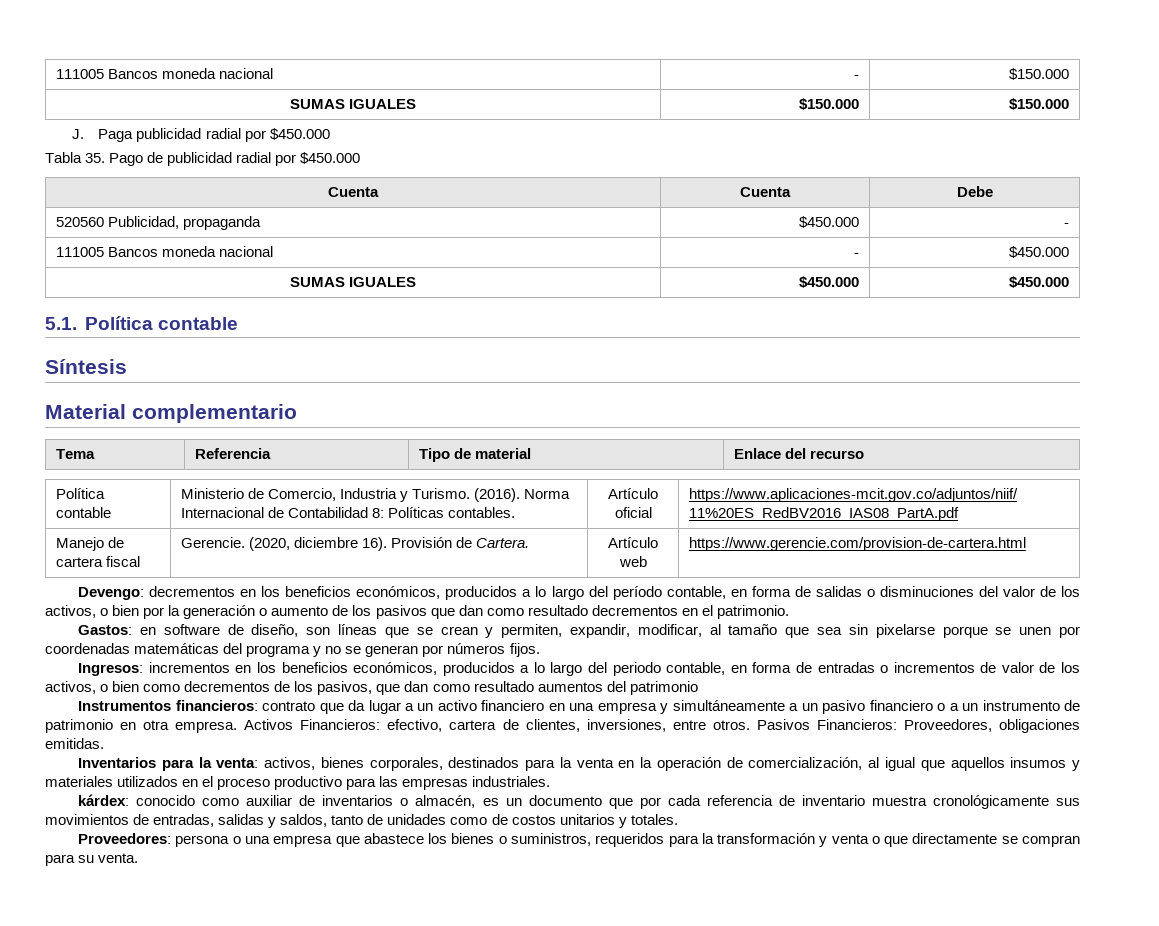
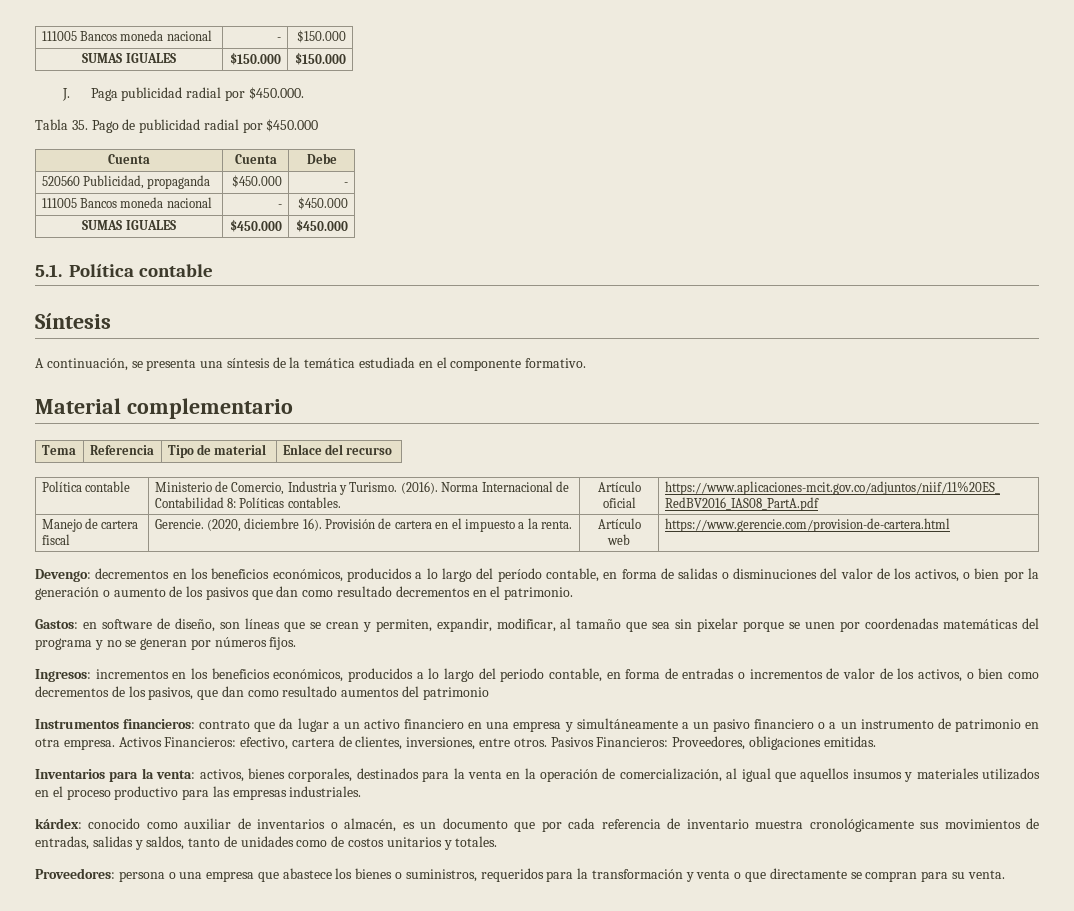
[269,128,330,140] $450.000 -> [248,87,304,100] $450.000.
(127, 366) none -> [35,357,587,371] // A continuación, se presenta una síntesis de la temática estudiada en el componente formativo.
[476,538,530,548] Cartera. -> [394,518,573,532] cartera en el impuesto a la renta.
[875,624,935,638] pixelarse -> [697,618,739,632] pixelar

